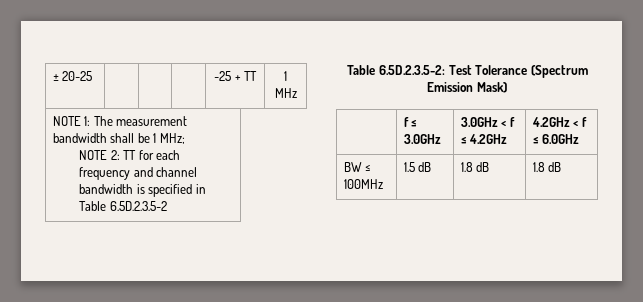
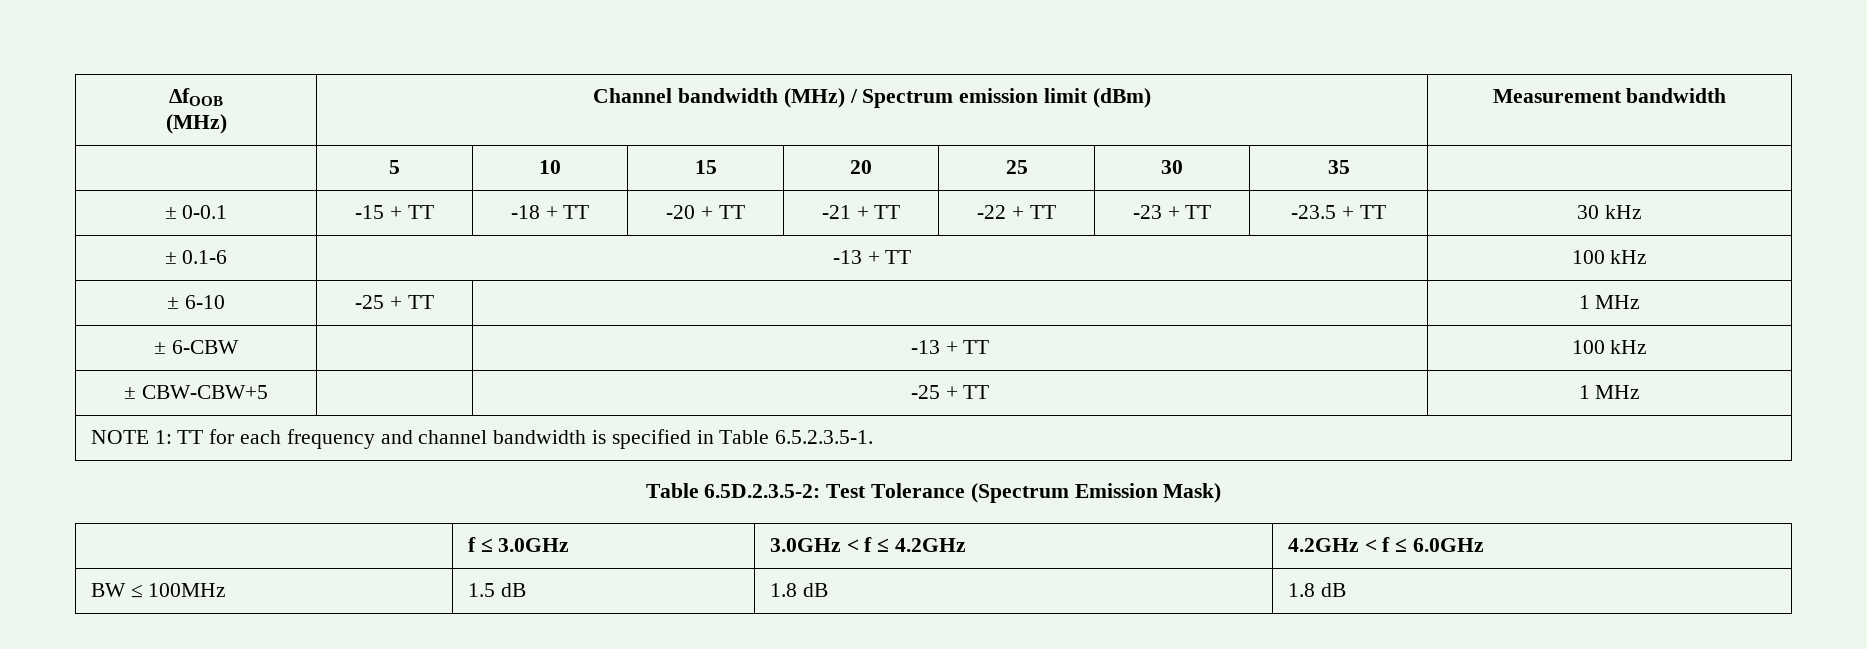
[52,71,93,81] ± 20-25 | | -> [169,88,223,106] [165,114,227,134] [593,88,1151,108] [1492,88,1727,103] [389,160,400,174] [539,160,561,174] [694,160,717,174] [850,160,872,174] [1005,160,1028,174] [1161,160,1183,174] [1327,160,1350,174] [164,205,228,219] [355,205,434,219] [510,205,590,219] [666,205,745,219] [821,205,901,219] [977,205,1056,219] [1132,205,1212,219] [1291,205,1386,219] [1577,205,1642,219] [164,250,228,264] [832,250,912,264] [1571,250,1648,264] [167,295,225,309] [355,295,434,309] [1578,295,1641,309] [154,340,239,354] [910,340,990,354] [1571,340,1648,354] [124,385,268,399] ΔfOOB // (MHz) | Channel bandwidth (MHz) / Spectrum emission limit (dBm) | Measurement bandwidth // | 5 | 10 | 15 | 20 | 25 | 30 | 35 | // ± 0-0.1 | -15 + TT | -18 + TT | -20 + TT | -21 + TT | -22 + TT | -23 + TT | -23.5 + TT | 30 kHz // ± 0.1-6 | -13 + TT | 100 kHz // ± 6-10 | -25 + TT | | 1 MHz // ± 6-CBW | | -13 + TT | 100 kHz // ± CBW-CBW+5
[93,116,188,126] [52,133,185,144] [79,150,120,160] The measurement bandwidth shall be 1 MHz; // NOTE 2: -> (172, 437) none
[109,201,167,211] 6.5D.2.3.5-2 -> [775,430,874,444] 6.5.2.3.5-1.

